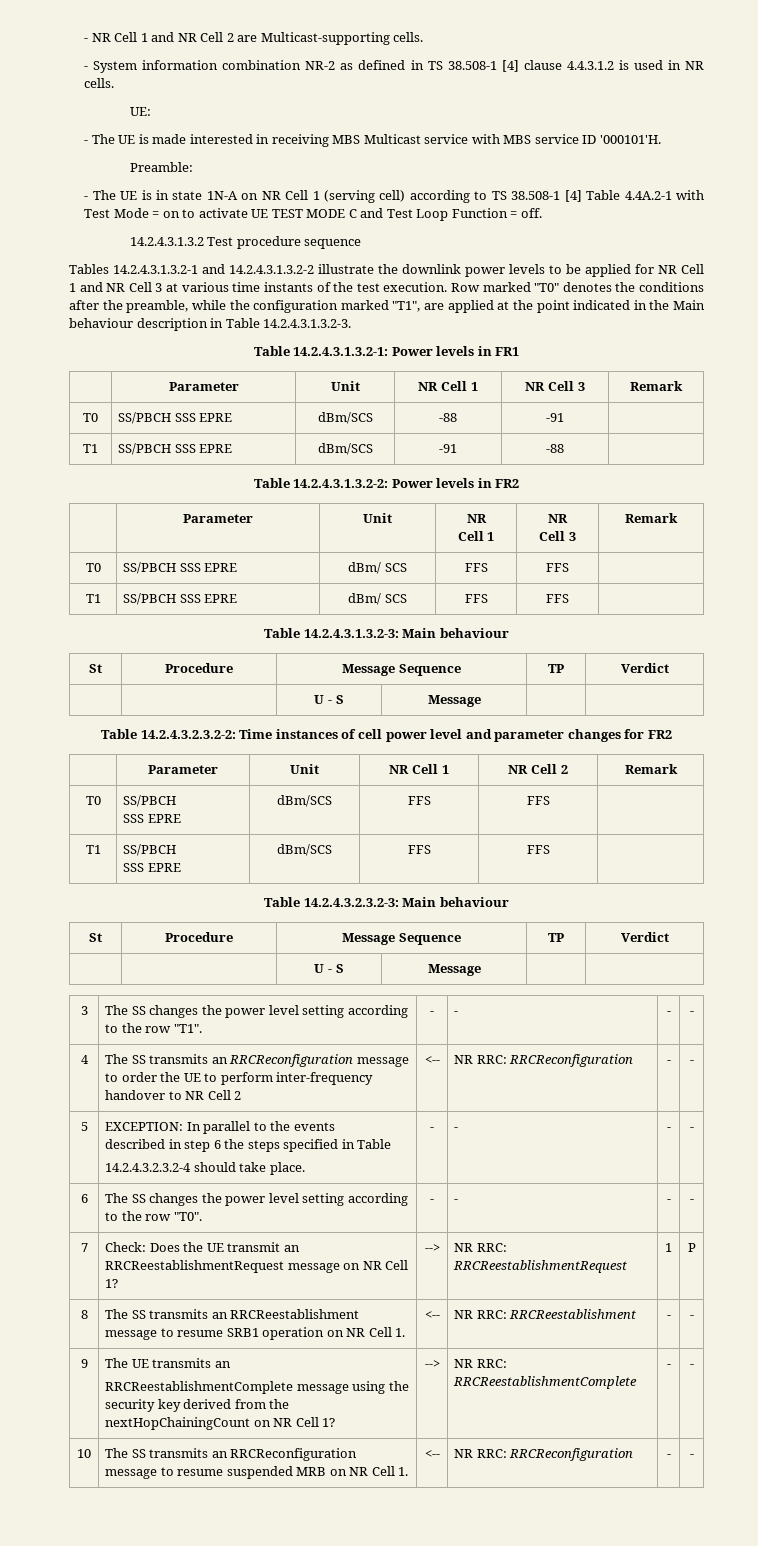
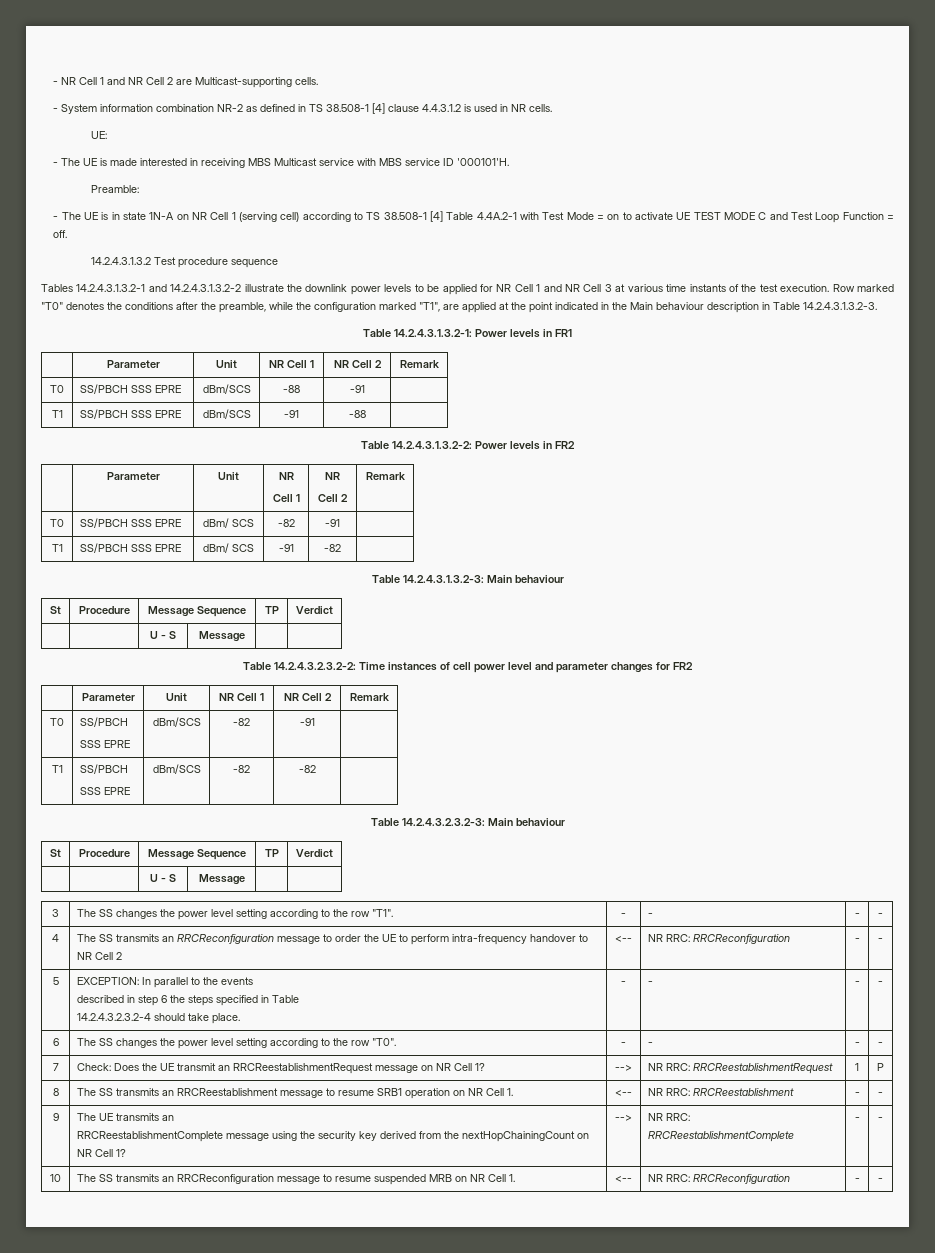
[577,382,585,391] 3 -> [374,360,382,368] 2
[568,532,576,541] 3 -> [340,494,348,502] 2
[464,563,488,572] [546,563,569,572] FFS | FFS -> [277,519,295,527] [324,519,340,527] -82 | -91
[464,594,488,603] [546,594,569,603] FFS | FFS -> [278,544,294,552] [323,544,341,552] -91 | -82
[407,796,431,805] [526,796,550,805] FFS | FFS -> [233,718,250,726] [299,718,315,726] -82 | -91
[407,845,431,854] [526,845,550,854] FFS | FFS -> [233,765,250,773] [298,765,316,773] -82 | -82
[276,1072,374,1085] inter-frequency -> [452,934,528,945] intra-frequency

